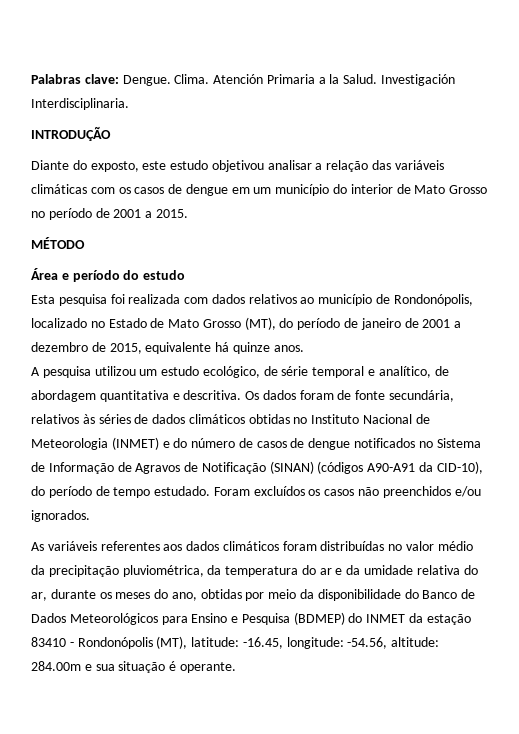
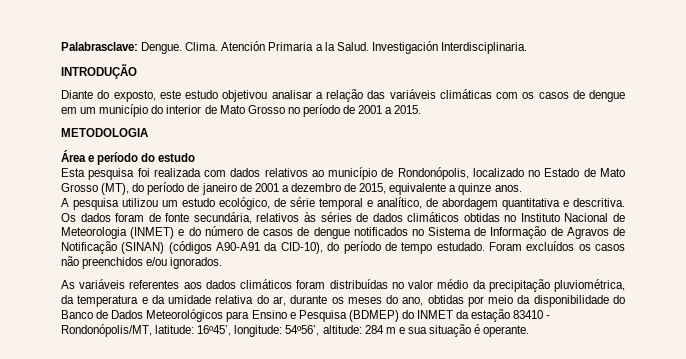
[31,74,119,84] Palabras clave: -> [61,42,138,51] Palabrasclave:
[31,237,85,249] MÉTODO -> [61,128,148,137] METODOLOGIA
[215,342,230,352] há -> [449,185,457,192] a
[301,565,332,575] do ar -> (139, 301) none
[77,636,440,649] [31,661,81,671] Rondonópolis (MT), latitude: -16.45, longitude: -54.56, altitude: 284.00m -> [61,324,396,337] Rondonópolis/MT, latitude: 16º45’, longitude: 54º56’, altitude: 284 m

